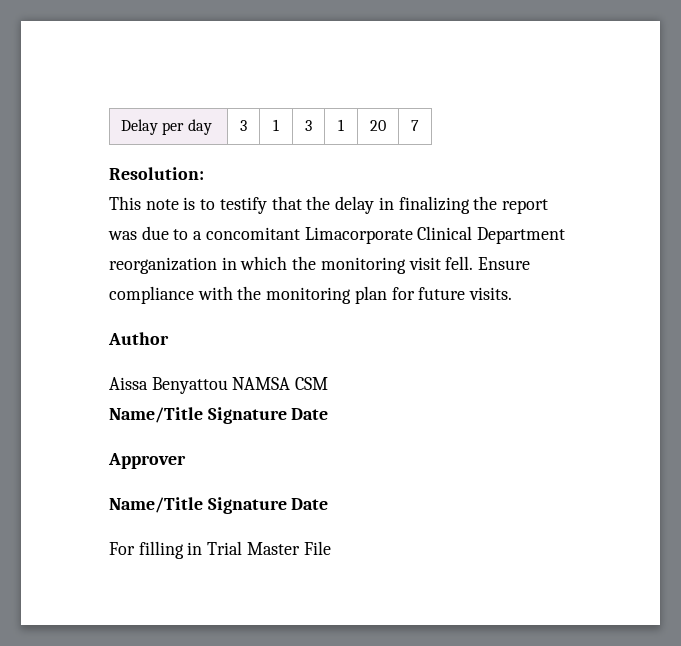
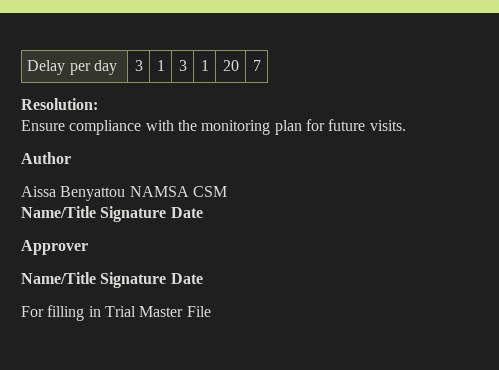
[109,196,548,214] [108,226,566,244] [109,256,474,274] This note is to testify that the delay in finalizing the report was due to a concomitant Limacorporate Clinical Department reorganization in which the monitoring visit fell. -> (98, 104) none

